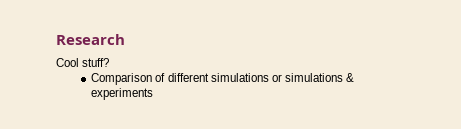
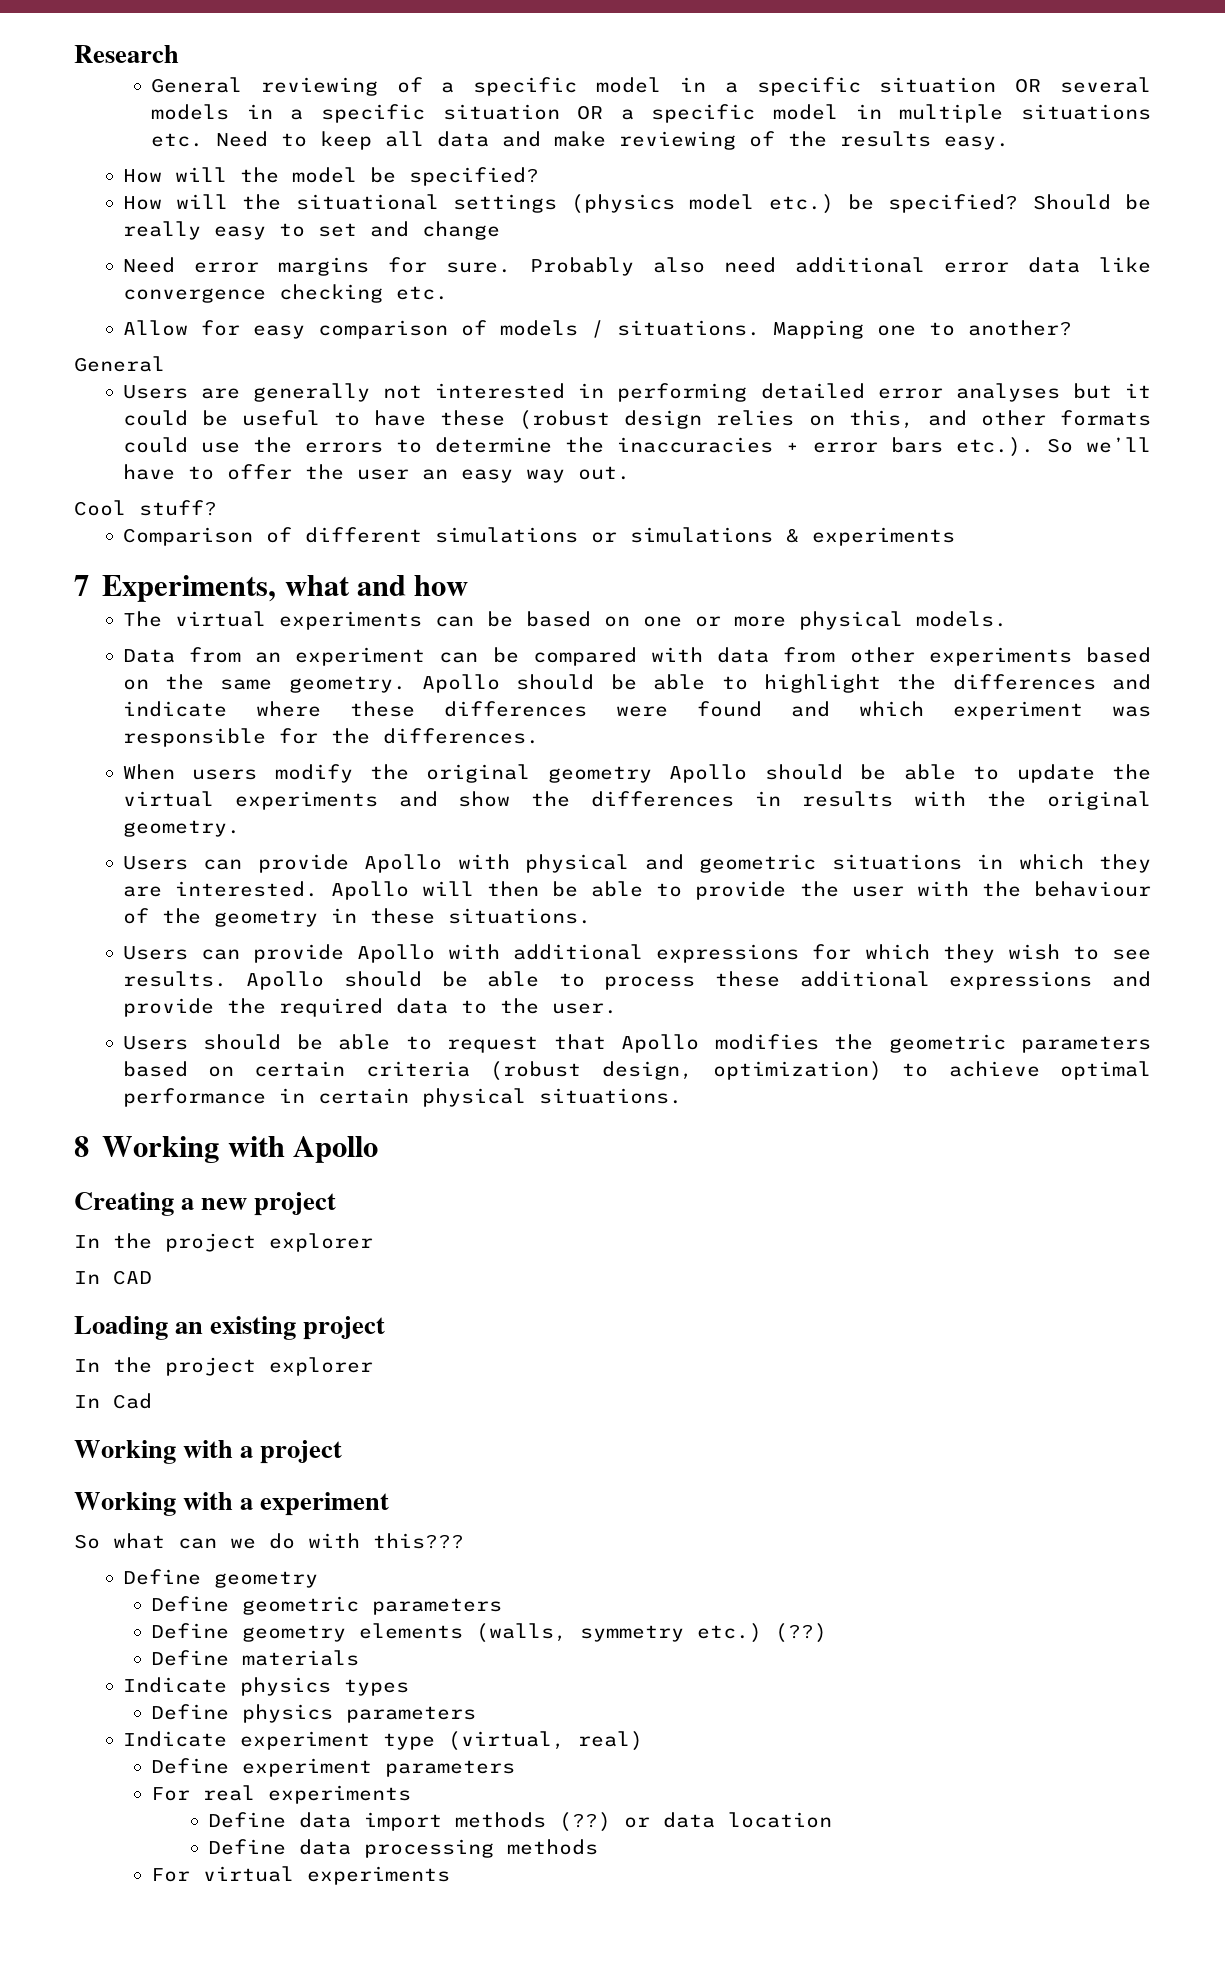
(125, 39) none -> [150,77,1151,96] [150,104,1151,123] [150,131,1009,150] [122,167,539,186] [122,194,1151,214] [122,221,500,240] [122,257,1151,276] [122,284,448,303] [122,320,1072,339] [74,356,165,372] [122,383,1152,402] [122,410,1151,430] [122,437,1151,457] [122,464,630,483] // General reviewing of a specific model in a specific situation OR several models in a specific situation OR a specific model in multiple situations etc. Need to keep all data and make reviewing of the results easy. // How will the model be specified? // How will the situational settings (physics model etc.) be specified? Should be really easy to set and change // Need error margins for sure. Probably also need additional error data like convergence checking etc. // Allow for easy comparison of models / situations. Mapping one to another? // General // Users are generally not interested in performing detailed error analyses but it could be useful to have these (robust design relies on this, and other formats could use the errors to determine the inaccuracies + error bars etc.). So we’ll have to offer the user an easy way out.
(154, 94) none -> [74,575,469,602] [122,611,1007,630] [122,647,1151,666] [122,674,1152,693] [122,701,1151,720] [122,728,539,747] [122,764,1151,783] [122,791,1151,810] [122,820,240,837] [122,854,1152,873] [122,881,1151,900] [122,908,591,927] [122,944,1152,963] [122,971,1151,990] [122,998,617,1017] [122,1034,1151,1053] [122,1061,1151,1081] [122,1088,682,1107] [74,1136,378,1163] [74,1192,337,1216] [74,1233,373,1252] [74,1270,152,1285] [74,1316,386,1340] [74,1357,373,1376] [74,1393,152,1409] [74,1440,343,1464] [74,1492,390,1516] [74,1533,464,1549] [122,1569,318,1588] [150,1596,502,1615] [150,1623,827,1643] [150,1650,359,1666] [122,1677,409,1696] [150,1704,476,1723] [122,1731,643,1751] [150,1758,515,1777] [150,1785,411,1804] [207,1812,832,1832] [207,1839,598,1858] [150,1866,450,1885] // 7 Experiments, what and how // The virtual experiments can be based on one or more physical models. // Data from an experiment can be compared with data from other experiments based on the same geometry. Apollo should be able to highlight the differences and indicate where these differences were found and which experiment was responsible for the differences. // When users modify the original geometry Apollo should be able to update the virtual experiments and show the differences in results with the original geometry. // Users can provide Apollo with physical and geometric situations in which they are interested. Apollo will then be able to provide the user with the behaviour of the geometry in these situations. // Users can provide Apollo with additional expressions for which they wish to see results. Apollo should be able to process these additional expressions and provide the required data to the user. // Users should be able to request that Apollo modifies the geometric parameters based on certain criteria (robust design, optimization) to achieve optimal performance in certain physical situations. // 8 Working with Apollo // Creating a new project // In the project explorer // In CAD // Loading an existing project // In the project explorer // In Cad // Working with a project // Working with a experiment // So what can we do with this??? // Define geometry // Define geometric parameters // Define geometry elements (walls, symmetry etc.) (??) // Define materials // Indicate physics types // Define physics parameters // Indicate experiment type (virtual, real) // Define experiment parameters // For real experiments // Define data import methods (??) or data location // Define data processing methods // For virtual experiments

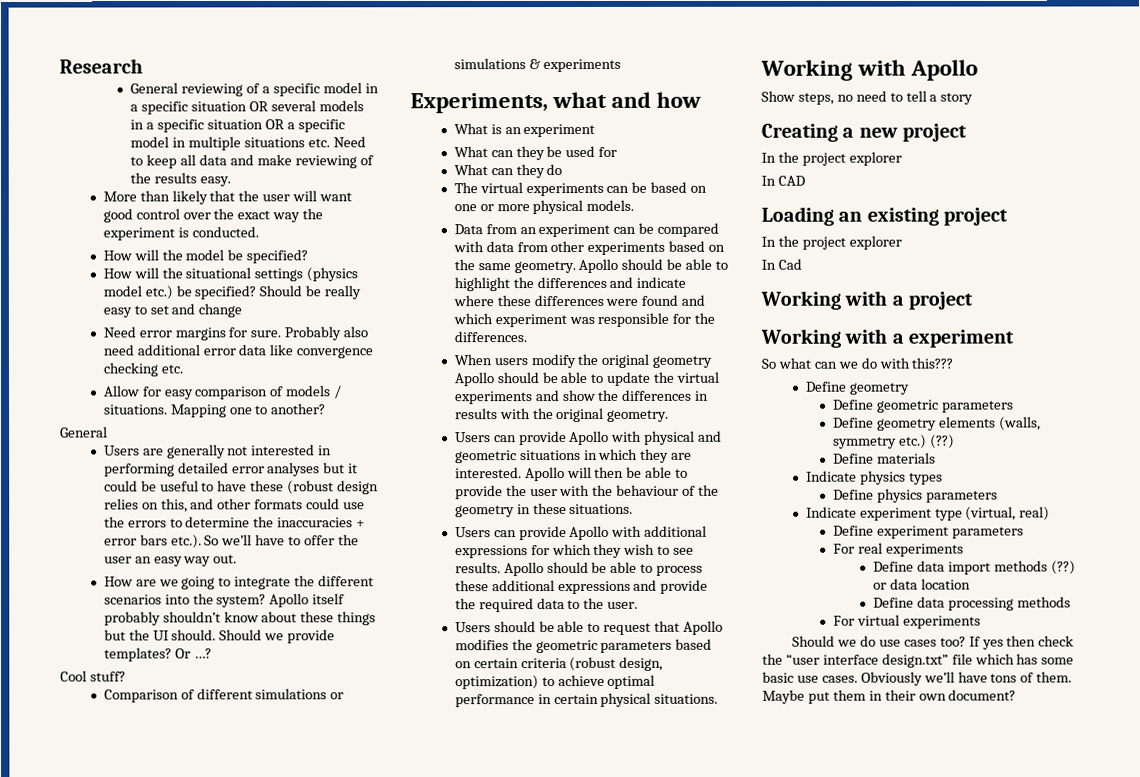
(1009, 143) none -> [102,190,353,205] [102,208,324,223] [102,226,259,241] // More than likely that the user will want good control over the exact way the experiment is conducted.
(630, 473) none -> [103,575,375,590] [103,593,346,608] [103,611,377,626] [103,629,336,644] [103,647,212,662] // How are we going to integrate the different scenarios into the system? Apollo itself probably shouldn’t know about these things but the UI should. Should we provide templates? Or …?
[74,575,89,596] 7 -> (621, 65) none
(469, 585) none -> [453,123,596,138] [453,145,618,161] [453,164,563,179] // What is an experiment // What can they be used for // What can they do
[74,1136,89,1157] 8 -> (719, 698) none
(378, 1149) none -> [761,90,974,105] // Show steps, no need to tell a story
(450, 1875) none -> [792,635,1075,650] [762,653,1075,668] [762,671,1073,686] [762,689,1017,704] // Should we do use cases too? If yes then check the “user interface design.txt” file which has some basic use cases. Obviously we’ll have tons of them. Maybe put them in their own document?

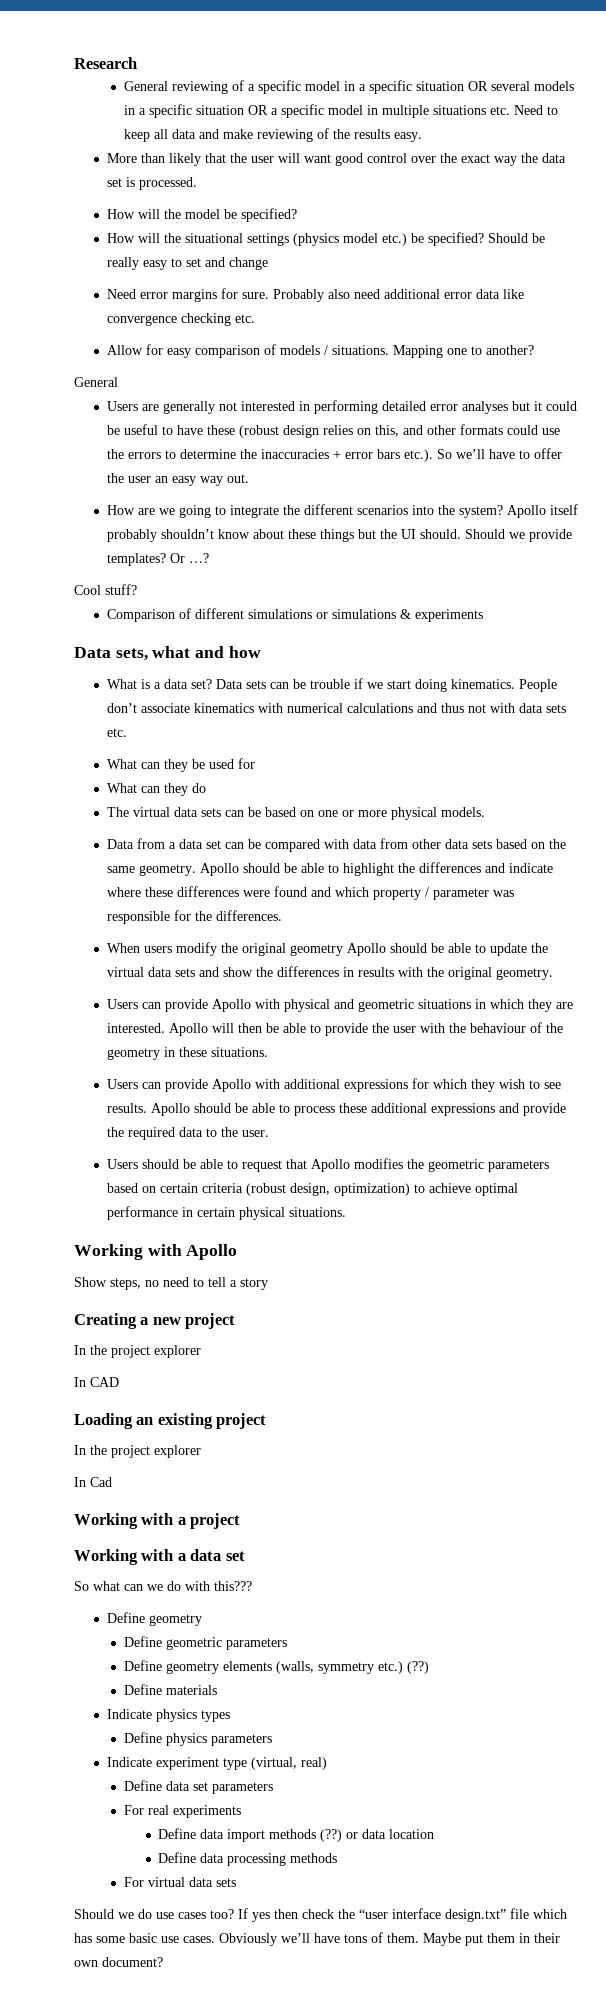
[102,226,259,241] experiment is conducted. -> [541,153,566,163] [106,177,197,190] data set is processed.
[410,93,548,114] Experiments, -> [74,647,148,661] Data sets,
[504,123,596,138] an experiment -> [153,678,557,692] [106,703,566,713] [106,728,127,737] a data set? Data sets can be trouble if we start doing kinematics. People don’t associate kinematics with numerical calculations and thus not with data sets etc.
[525,182,604,197] experiments -> [173,807,221,817] data sets
[519,223,611,238] an experiment -> [168,839,221,849] a data set
[587,241,666,255] experiments -> [444,839,492,849] data sets
[494,314,567,328] experiment -> [372,887,489,900] property / parameter
[454,391,533,405] experiments -> [147,967,195,977] data sets
[907,329,1014,348] experiment -> [190,1549,245,1561] data set
[877,525,950,539] experiment -> [165,1781,208,1791] data set
[903,615,982,629] experiments -> [188,1877,236,1887] data sets

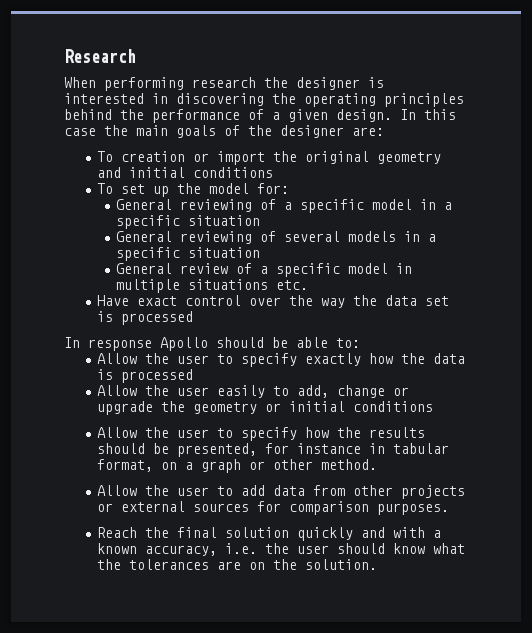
(137, 63) none -> [64,77,384,91] [64,93,464,107] [64,109,456,123] [64,125,384,138] [96,151,441,165] [96,167,273,178] [96,183,289,197] // When performing research the designer is interested in discovering the operating principles behind the performance of a given design. In this case the main goals of the designer are: // To creation or import the original geometry and initial conditions // To set up the model for:
[467,81,488,91] OR -> [115,231,276,244] // General reviewing of
[247,105,268,115] OR -> [115,263,252,274] // General review of
[513,105,558,115] [123,128,422,142] [106,153,363,166] Need to keep all data and make reviewing of the results easy. // More than likely that the user will want good -> [96,295,177,306] // Have exact
[460,154,490,163] exact -> (313, 300) none
[138,177,197,190] [106,208,297,222] [106,232,545,246] [106,257,268,270] [106,288,524,302] [106,313,255,326] [106,344,534,358] [74,377,118,387] [106,400,577,414] [106,424,560,438] [106,448,562,462] [106,473,249,486] [106,504,578,518] [106,529,572,542] [106,553,209,566] [74,584,137,595] [106,608,483,622] [74,646,261,661] [106,678,557,692] [106,703,566,713] [106,728,127,737] [106,758,255,772] [106,783,206,796] [106,807,485,820] [106,838,566,852] [106,862,553,876] [106,886,514,900] [106,910,282,924] [106,942,548,956] [106,966,553,980] [106,999,573,1012] [106,1022,563,1036] [106,1047,268,1060] [106,1078,561,1092] [106,1103,566,1116] [106,1127,269,1140] [106,1158,549,1172] [106,1183,518,1196] [106,1206,346,1220] [74,1244,238,1260] [74,1277,268,1290] [74,1313,236,1329] [74,1345,201,1358] [74,1377,119,1387] [74,1413,267,1429] [74,1445,201,1458] [74,1477,112,1487] [74,1513,241,1529] [74,1549,245,1565] [74,1581,252,1591] [106,1612,202,1626] [123,1636,287,1650] [123,1660,429,1674] [123,1684,217,1695] [106,1709,230,1722] [123,1732,272,1746] [106,1757,327,1770] [123,1780,273,1794] [123,1805,241,1818] [158,1828,435,1842] [158,1852,338,1866] [123,1877,236,1887] [74,1908,567,1922] [74,1932,560,1946] [74,1957,163,1967] processed. // How will the model be specified? // How will the situational settings (physics model etc.) be specified? Should be really easy to set and change // Need error margins for sure. Probably also need additional error data like convergence checking etc. // Allow for easy comparison of models / situations. Mapping one to another? // General // Users are generally not interested in performing detailed error analyses but it could be useful to have these (robust design relies on this, and other formats could use the errors to determine the inaccuracies + error bars etc.). So we’ll have to offer the user an easy way out. // How are we going to integrate the different scenarios into the system? Apollo itself probably shouldn’t know about these things but the UI should. Should we provide templates? Or …? // Cool stuff? // Comparison of different simulations or simulations & experiments // Data sets, what and how // What is a data set? Data sets can be trouble if we start doing kinematics. People don’t associate kinematics with numerical calculations and thus not with data sets etc. // What can they be used for // What can they do // The virtual data sets can be based on one or more physical models. // Data from a data set can be compared with data from other data sets based on the same geometry. Apollo should be able to highlight the differences and indicate where these differences were found and which property / parameter was responsible for the differences. // When users modify the original geometry Apollo should be able to update the virtual data sets and show the differences in results with the original geometry. // Users can provide Apollo with physical and geometric situations in which they are interested. Apollo will then be able to provide the user with the behaviour of the geometry in these situations. // Users can provide Apollo with additional expressions for which they wish to see results. Apollo should be able to process these additional expressions and provide the required data to the user. // Users should be able to request that Apollo modifies the geometric parameters based on certain criteria (robust design, optimization) to achieve optimal performance in certain physical situations. // Working with Apollo // Show steps, no need to tell a story // Creating a new project // In the project explorer // In CAD // Loading an existing project // In the project explorer // In Cad // Working with a project // Working with a data set // So what can we do with this??? // Define geometry // Define geometric parameters // Define geometry elements (walls, symmetry etc.) (??) // Define materials // Indicate physics types // Define physics parameters // Indicate experiment type (virtual, real) // Define data set parameters // For real experiments // Define data import methods (??) or data location // Define data processing methods // For virtual data sets // Should we do use cases too? If yes then check the “user interface design.txt” file which has some basic use cases. Obviously we’ll have tons of them. Maybe put them in their own document? -> [120,311,193,325] [64,337,360,351] [96,353,465,367] [96,369,193,383] [96,385,409,398] [96,401,433,415] [96,427,425,441] [96,443,449,457] [96,459,377,473] [96,485,465,499] [96,501,449,515] [96,527,441,541] [96,543,465,556] [96,559,377,570] processed // In response Apollo should be able to: // Allow the user to specify exactly how the data is processed // Allow the user easily to add, change or upgrade the geometry or initial conditions // Allow the user to specify how the results should be presented, for instance in tabular format, on a graph or other method. // Allow the user to add data from other projects or external sources for comparison purposes. // Reach the final solution quickly and with a known accuracy, i.e. the user should know what the tolerances are on the solution.

